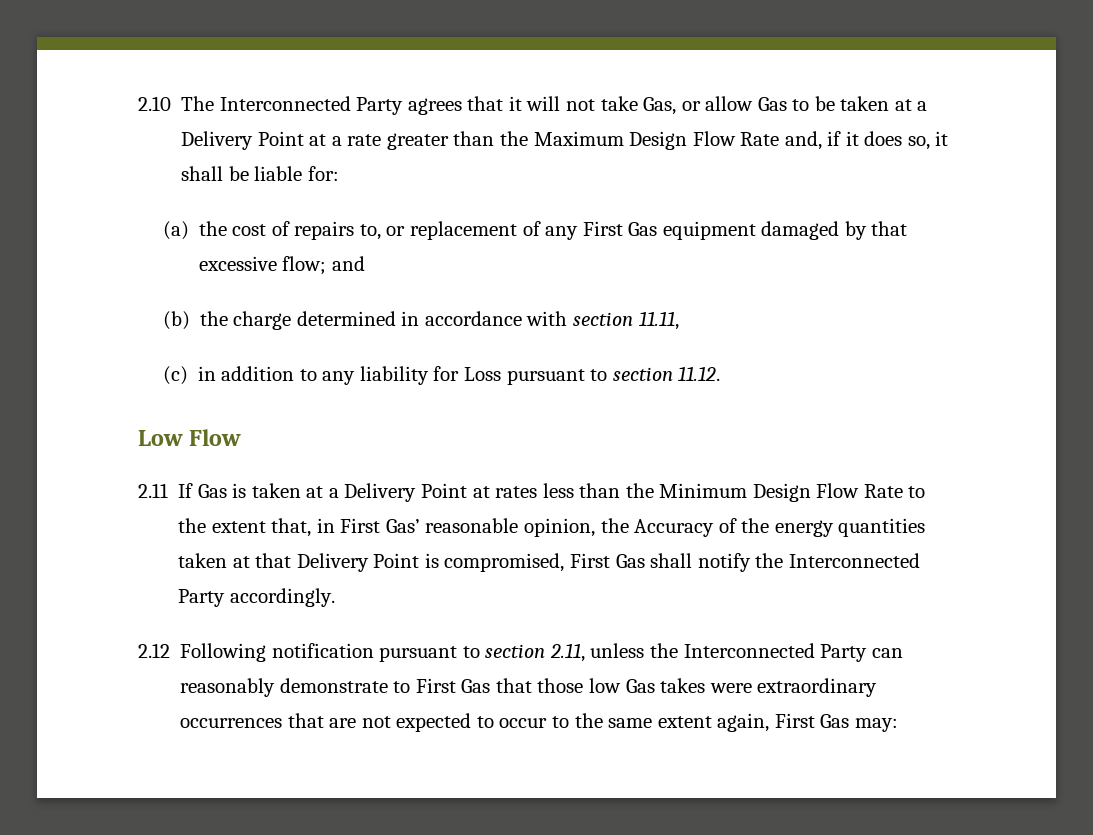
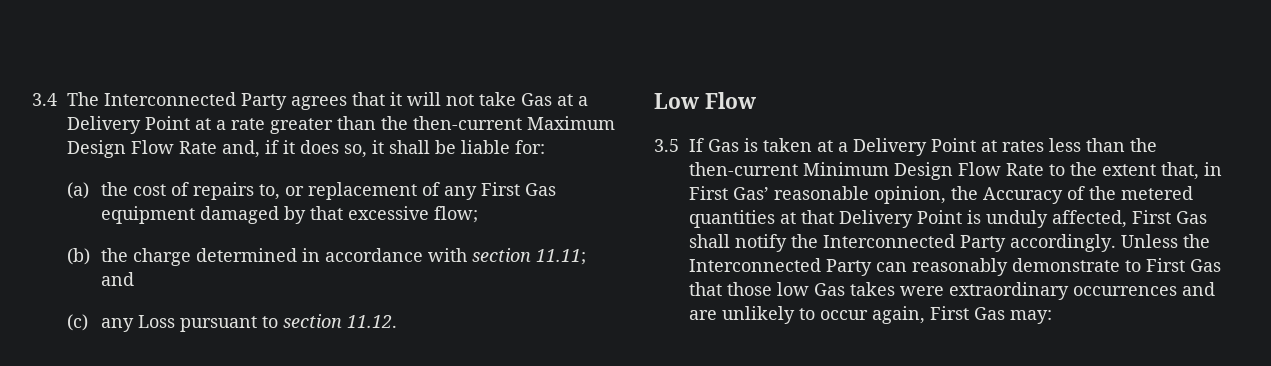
[138,96,171,111] 2.10 -> [32,93,57,106] 3.4
[643,96,890,115] Gas, or allow Gas to be taken -> [520,93,552,106] Gas
(528, 138) none -> [412,116,522,130] then-current
[331,256,365,271] and -> (479, 214) none
[638,311,679,330] 11.11, -> [536,249,587,265] [101,272,135,286] 11.11; and
[197,366,460,385] in addition to any liability for -> [101,318,135,332] any
[138,483,168,498] 2.11 -> [654,139,679,152] 3.5
(654, 490) none -> [688,162,798,176] then-current
[774,518,926,537] [178,553,228,568] energy quantities taken -> [1120,186,1193,200] [688,210,775,228] metered quantities
[444,553,565,572] compromised, -> [985,210,1127,228] unduly affected,
[138,643,645,662] // 2.12 Following notification pursuant to section 2.11, unless -> [1120,234,1178,248] Unless
[287,713,712,732] that are not expected to occur to the same extent -> [1181,282,1215,296] [688,306,868,324] and are unlikely to occur

